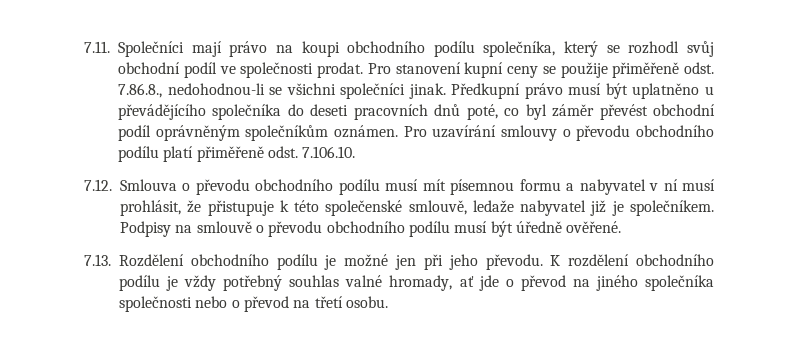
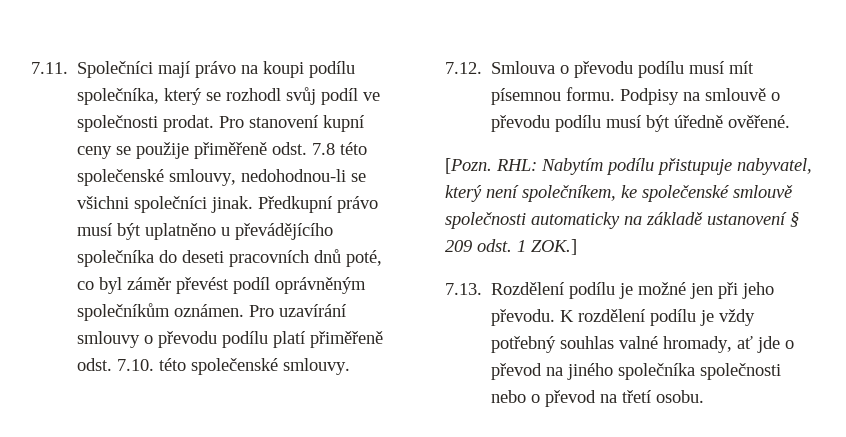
[347,41,426,53] obchodního -> (305, 69) none
[118,62,180,74] obchodní -> (317, 96) none
[118,83,162,98] 7.86.8., -> [312,142,368,155] [77,169,237,186] 7.8 této společenské smlouvy,
[653,104,715,116] obchodní -> (230, 285) none
[636,125,715,137] obchodního -> (218, 339) none
[302,146,356,158] 7.106.10. -> [117,358,351,375] 7.10. této společenské smlouvy.
[255,179,334,191] obchodního -> (634, 69) none
[519,179,715,195] [120,200,714,216] formu a nabyvatel v ní musí prohlásit, že přistupuje k této společenské smlouvě, ledaže nabyvatel již je společníkem. -> [566,87,616,101] formu.
[326,221,405,233] obchodního -> (551, 123) none
(622, 227) none -> [445,158,812,175] [445,185,793,202] [445,212,799,229] [445,239,577,255] // [Pozn. RHL: Nabytím podílu přistupuje nabyvatel, který není společníkem, ke společenské smlouvě společnosti automaticky na základě ustanovení § 209 odst. 1 ZOK.]
[190,254,269,266] obchodního -> (565, 288) none
[636,254,714,266] obchodního -> (646, 315) none

